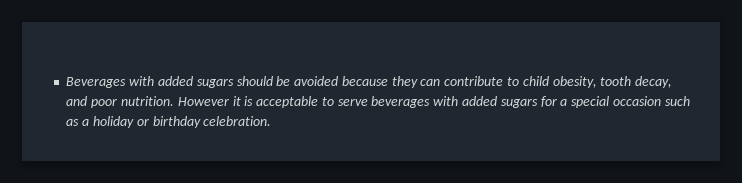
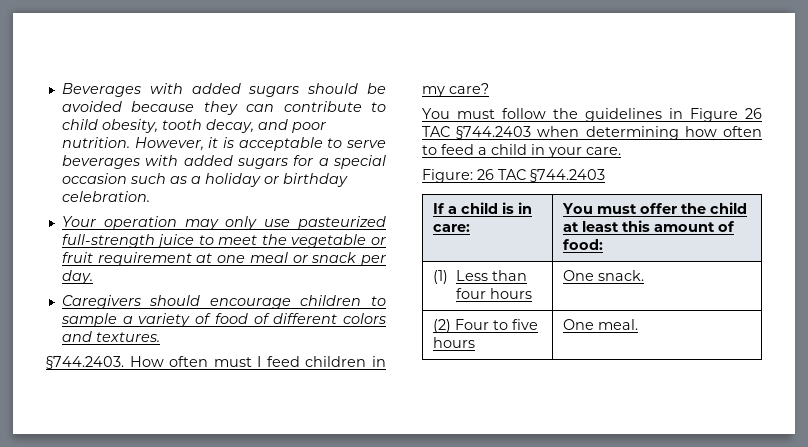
[177,97,229,106] However -> [134,137,204,151] However,
(272, 121) none -> [61,216,386,230] [61,234,387,248] [61,252,387,266] [61,270,93,284] [61,295,386,309] [60,313,386,327] [61,331,160,342] [46,356,386,369] [422,83,489,97] [422,108,762,122] [422,126,762,140] [422,144,621,158] [422,169,605,183] [433,202,533,214] [433,224,471,232] [562,202,748,214] [563,220,736,232] [563,239,604,250] [433,270,527,284] [455,288,532,299] [563,270,645,281] [433,319,539,333] [433,337,476,348] [563,319,639,330] // Your operation may only use pasteurized full-strength juice to meet the vegetable or fruit requirement at one meal or snack per day. // Caregivers should encourage children to sample a variety of food of different colors and textures. // §744.2403. How often must I feed children in my care? // You must follow the guidelines in Figure 26 TAC §744.2403 when determining how often to feed a child in your care. // Figure: 26 TAC §744.2403 // If a child is in care: | You must offer the child at least this amount of food: // (1) Less than four hours | One snack. // (2) Four to five hours | One meal.

